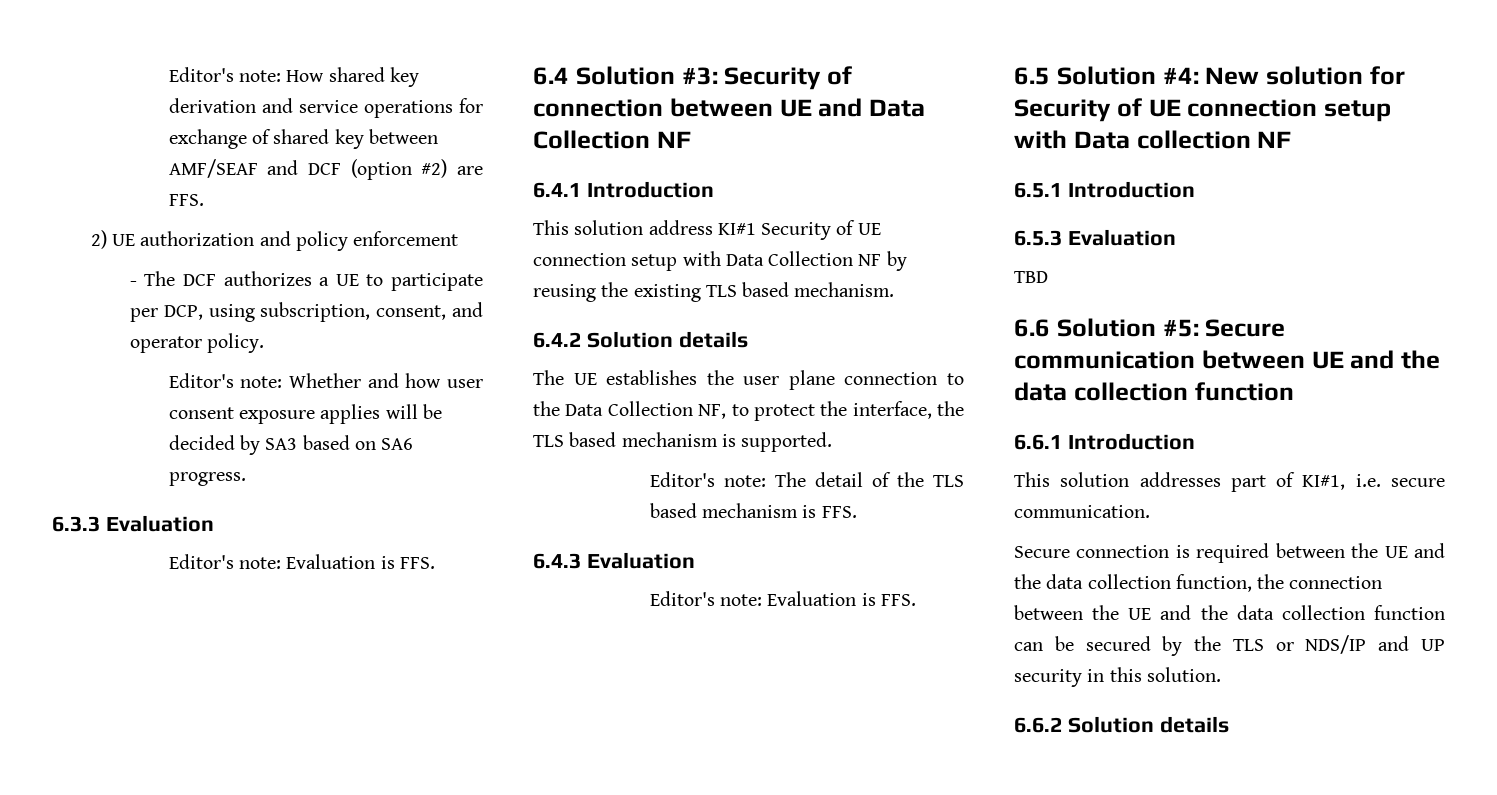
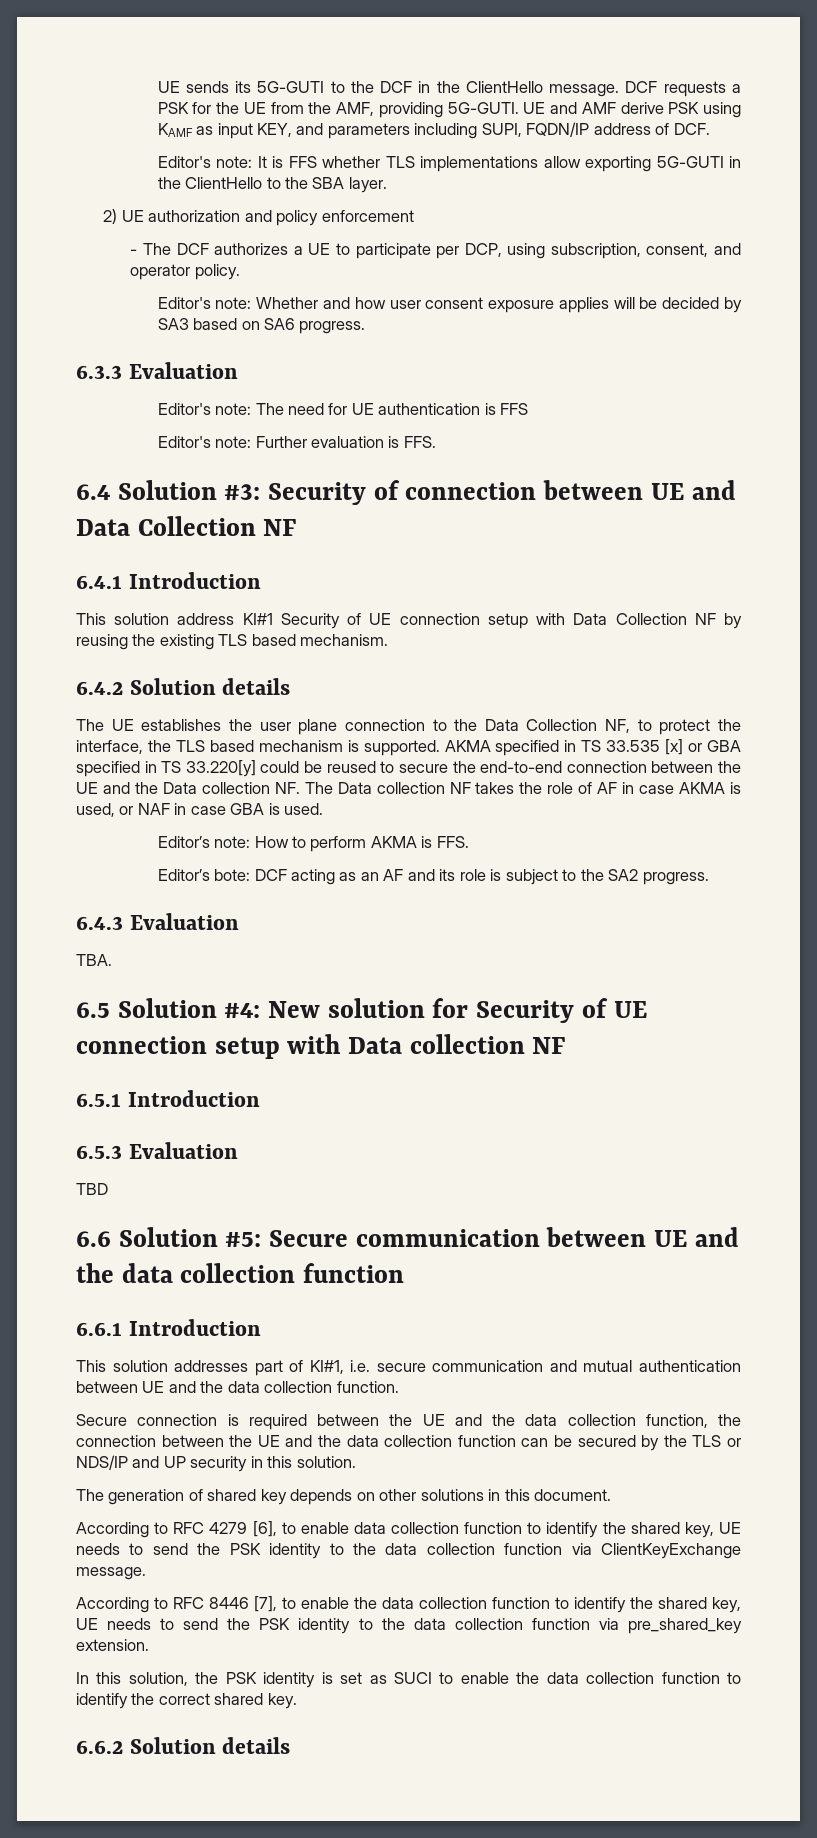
[168,67,419,87] [168,98,483,118] [168,129,438,149] [168,159,483,180] [168,194,204,206] Editor's note: How shared key derivation and service operations for exchange of shared key between AMF/SEAF and DCF (option #2) are FFS. -> [157,81,741,97] [157,102,742,118] [157,122,710,139] [157,156,742,172] [157,177,387,193] UE sends its 5G-GUTI to the DCF in the ClientHello message. DCF requests a PSK for the UE from the AMF, providing 5G-GUTI. UE and AMF derive PSK using KAMF as input KEY, and parameters including SUPI, FQDN/IP address of DCF. // Editor's note: It is FFS whether TLS implementations allow exporting 5G-GUTI in the ClientHello to the SBA layer.
[286,554,376,569] Evaluation -> [255,403,529,415] [157,436,385,448] The need for UE authentication is FFS // Editor's note: Further evaluation
[649,472,964,487] [649,503,857,518] [533,552,695,569] [649,591,916,606] // Editor's note: The detail of the TLS based mechanism is FFS. // 6.4.3 Evaluation // Editor's note: Evaluation is FFS. -> [444,739,742,756] [76,760,742,777] [76,782,742,794] [76,803,324,817] [157,836,469,852] [157,869,709,885] [76,913,239,930] [76,954,112,966] AKMA specified in TS 33.535 [x] or GBA specified in TS 33.220[y] could be reused to secure the end-to-end connection between the UE and the Data collection NF. The Data collection NF takes the role of AF in case AKMA is used, or NAF in case GBA is used. // Editor’s note: How to perform AKMA is FFS. // Editor’s bote: DCF acting as an AF and its role is subject to the SA2 progress. // 6.4.3 Evaluation // TBA.
[1014,505,1150,518] communication. -> [432,1360,741,1372] [76,1381,399,1393] communication and mutual authentication between UE and the data collection function.
(1221, 674) none -> [76,1489,612,1505] [76,1521,741,1538] [76,1543,741,1559] [76,1567,146,1580] [76,1596,741,1613] [76,1618,743,1634] [76,1639,149,1651] [76,1672,741,1688] [76,1693,297,1709] // The generation of shared key depends on other solutions in this document. // According to RFC 4279 [6], to enable data collection function to identify the shared key, UE needs to send the PSK identity to the data collection function via ClientKeyExchange message. // According to RFC 8446 [7], to enable the data collection function to identify the shared key, UE needs to send the PSK identity to the data collection function via pre_shared_key extension. // In this solution, the PSK identity is set as SUCI to enable the data collection function to identify the correct shared key.

